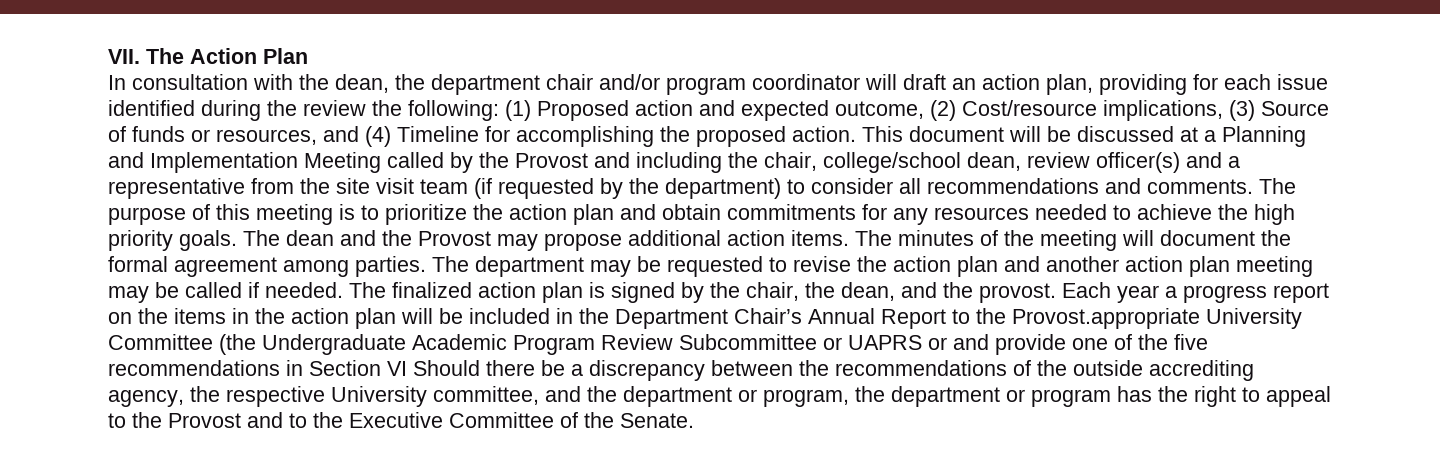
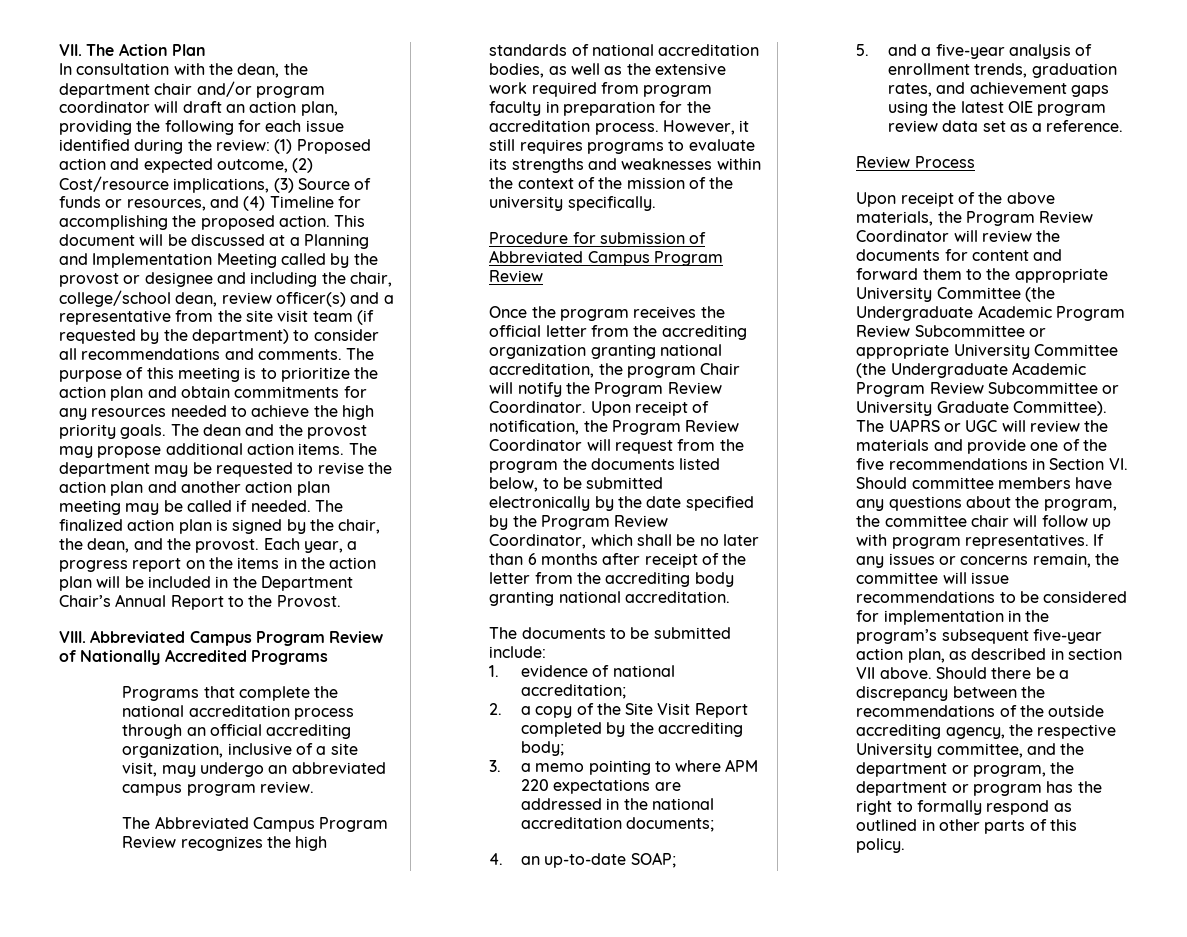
(1187, 84) none -> [136,120,234,135] the following
[303,100,499,121] review the following: -> [215,139,270,151] review:
[515,153,588,168] Provost -> [59,272,213,287] provost or designee
[418,231,491,246] Provost -> [306,425,367,439] provost
[898,230,1291,251] [108,256,469,277] minutes of the meeting will document the formal agreement among parties. The -> (377, 449) none
[1117,285,1159,303] year -> [303,541,343,553] year,
[1012,308,1302,329] [108,334,947,355] Provost.appropriate University Committee (the Undergraduate Academic Program Review Subcommittee or UAPRS or -> [276,595,341,607] [59,630,384,646] [59,649,328,665] [122,686,339,701] [122,705,354,720] [122,724,352,739] [122,743,358,758] [122,762,386,777] [122,781,314,796] [122,816,389,832] [122,836,328,851] [489,44,760,56] [489,63,726,78] [489,82,713,97] [489,101,711,116] [489,120,750,135] [489,139,755,154] [489,158,761,173] [489,177,734,189] [489,196,656,211] [489,232,707,244] [489,250,723,266] [489,270,544,282] [489,306,725,321] [489,325,747,340] [489,344,722,359] [489,363,741,378] [489,382,722,397] [489,401,710,416] [489,420,740,435] [489,439,744,454] [489,458,721,473] [489,477,664,492] [489,496,754,511] [489,515,669,530] [489,534,759,549] [489,553,747,568] [489,572,734,587] [489,591,730,606] [489,627,731,639] [489,646,547,658] [489,665,675,677] [520,684,626,699] [489,703,748,718] [520,722,743,737] [520,741,564,756] [489,759,759,775] [520,779,681,794] [520,798,714,810] [520,817,715,832] [489,852,676,868] [856,44,1093,59] [887,63,1117,78] [887,82,1109,97] [887,101,1107,116] [887,120,1124,132] [856,156,975,168] [856,192,1055,207] [856,211,1094,226] [856,230,1061,242] [856,249,1063,261] [856,268,1108,283] [856,287,1055,302] [856,305,1125,321] [856,325,1046,337] [856,344,1118,359] [856,362,1086,378] [856,382,1120,397] [856,401,1107,416] [856,419,1109,432] [856,439,930,451] Provost. // VIII. Abbreviated Campus Program Review of Nationally Accredited Programs // Programs that complete the national accreditation process through an official accrediting organization, inclusive of a site visit, may undergo an abbreviated campus program review. // The Abbreviated Campus Program Review recognizes the high standards of national accreditation bodies, as well as the extensive work required from program faculty in preparation for the accreditation process. However, it still requires programs to evaluate its strengths and weaknesses within the context of the mission of the university specifically. // Procedure for submission of Abbreviated Campus Program Review // Once the program receives the official letter from the accrediting organization granting national accreditation, the program Chair will notify the Program Review Coordinator. Upon receipt of notification, the Program Review Coordinator will request from the program the documents listed below, to be submitted electronically by the date specified by the Program Review Coordinator, which shall be no later than 6 months after receipt of the letter from the accrediting body granting national accreditation. // The documents to be submitted include: // 1. evidence of national accreditation; // 2. a copy of the Site Visit Report completed by the accrediting body; // 3. a memo pointing to where APM 220 expectations are addressed in the national accreditation documents; // 4. an up-to-date SOAP; // 5. and a five-year analysis of enrollment trends, graduation rates, and achievement gaps using the latest OIE program review data set as a reference. // Review Process // Upon receipt of the above materials, the Program Review Coordinator will review the documents for content and forward them to the appropriate University Committee (the Undergraduate Academic Program Review Subcommittee or appropriate University Committee (the Undergraduate Academic Program Review Subcommittee or University Graduate Committee). The UAPRS or UGC will review the materials
[387,361,407,376] VI -> [1108,458,1128,470] [856,477,1113,489] [856,496,1117,511] [856,515,1111,530] [856,534,1105,549] [856,553,1119,568] [856,572,1009,584] [856,591,1128,603] [856,610,1050,625] [856,629,1102,644] [856,648,1122,663] [856,667,932,679] VI. Should committee members have any questions about the program, the committee chair will follow up with program representatives. If any issues or concerns remain, the committee will issue recommendations to be considered for implementation in the program’s subsequent five-year action plan, as described in section VII above.
[1266,386,1331,407] [108,412,694,428] appeal to the Provost and to the Executive Committee of the Senate. -> [916,800,1072,815] [856,819,1077,834] [856,838,906,853] formally respond as outlined in other parts of this policy.

